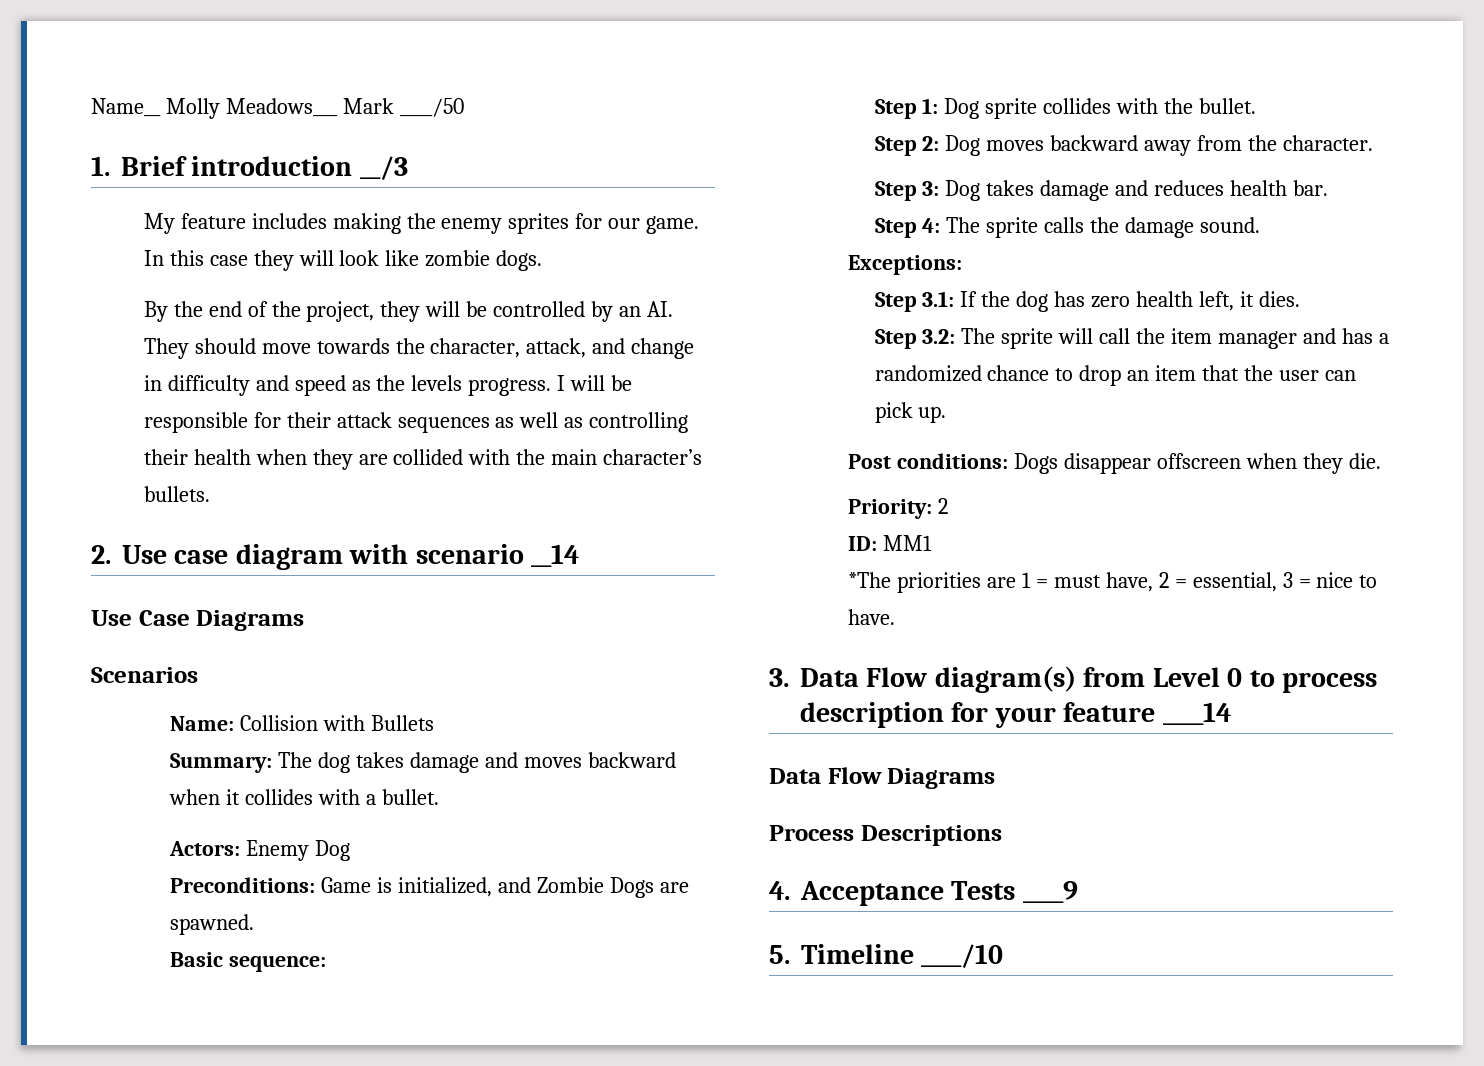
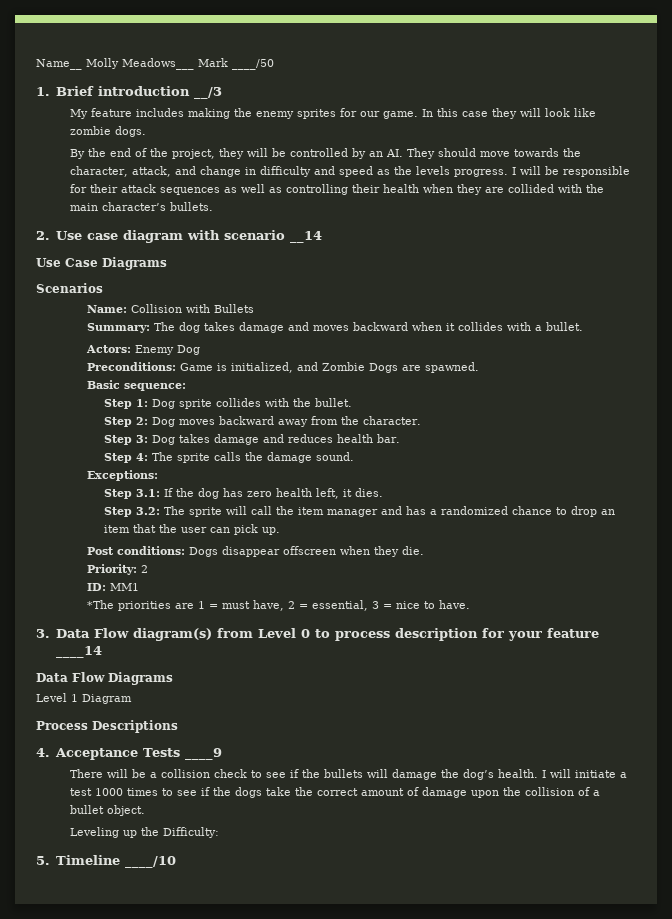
(996, 778) none -> [36,693,132,704] // Level 1 Diagram
(1078, 892) none -> [70,769,628,780] [70,787,601,798] [70,805,146,816] [70,827,220,838] // There will be a collision check to see if the bullets will damage the dog’s health. I will initiate a test 1000 times to see if the dogs take the correct amount of damage upon the collision of a bullet object. // Leveling up the Difficulty:

